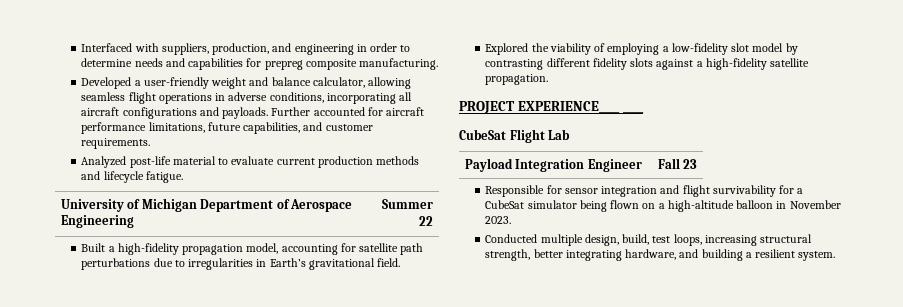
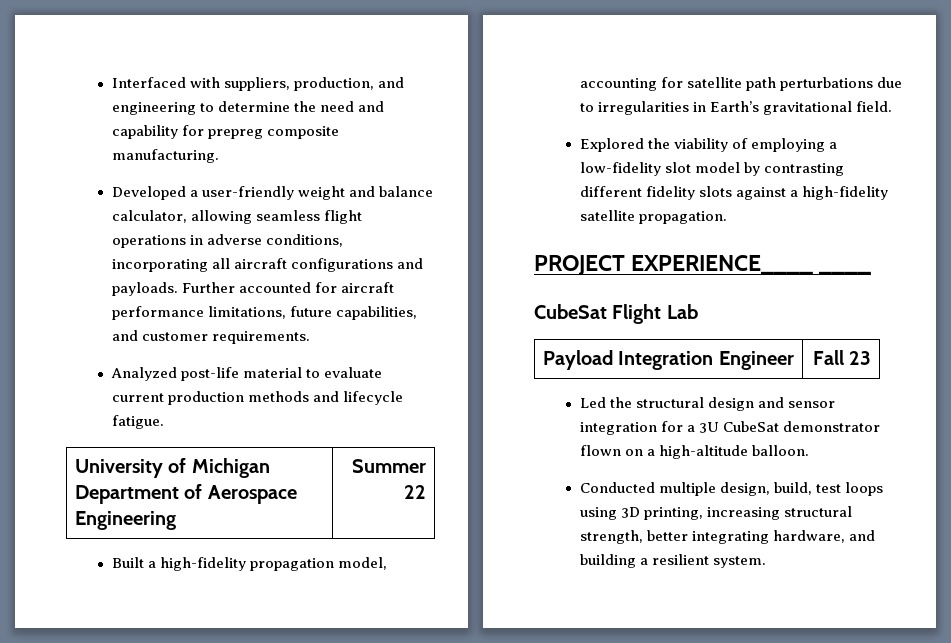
[356,43,411,52] [81,58,244,70] in order to determine needs and capabilities -> [199,101,385,112] [111,125,178,139] to determine the need and capability
[485,185,804,197] [485,200,841,212] [485,216,512,224] Responsible for sensor integration and flight survivability for a CubeSat simulator being flown on a high-altitude balloon in November 2023. -> [579,397,836,411] [579,421,881,435] [579,445,809,459] Led the structural design and sensor integration for a 3U CubeSat demonstrator flown on a high-altitude balloon.
[673,234,702,246] loops, -> [845,482,884,496] [579,507,703,520] loops using 3D printing,

